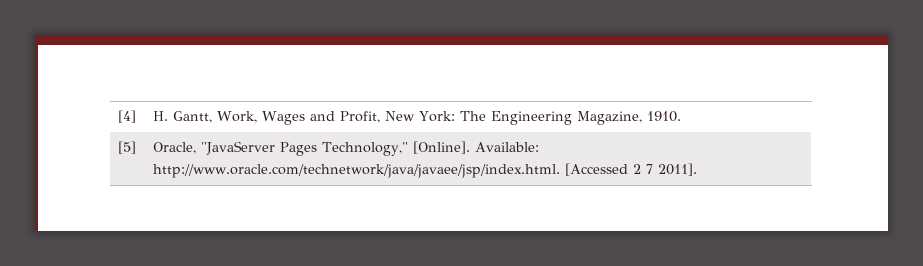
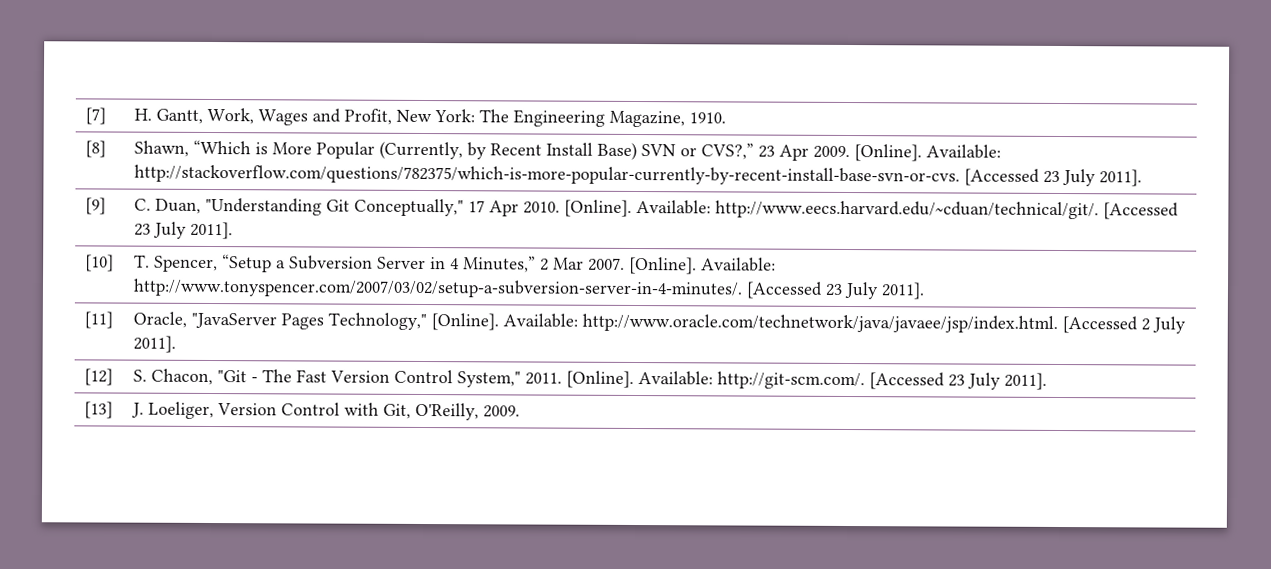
[118,110,137,123] [4] -> [85,107,107,125] [7]
[118,141,137,154] [5] -> [85,140,107,158] [134,139,1002,162] [134,164,1143,187] [85,197,107,215] [134,197,1180,220] [134,221,234,240] [85,254,115,272] [134,254,777,275] [133,278,926,300] [84,311,114,329] [8] | Shawn, “Which is More Popular (Currently, by Recent Install Base) SVN or CVS?,” 23 Apr 2009. [Online]. Available: http://stackoverflow.com/questions/782375/which-is-more-popular-currently-by-recent-install-base-svn-or-cvs. [Accessed 23 July 2011]. // [9] | C. Duan, "Understanding Git Conceptually," 17 Apr 2010. [Online]. Available: http://www.eecs.harvard.edu/~cduan/technical/git/. [Accessed 23 July 2011]. // [10] | T. Spencer, “Setup a Subversion Server in 4 Minutes,” 2 Mar 2007. [Online]. Available: http://www.tonyspencer.com/2007/03/02/setup-a-subversion-server-in-4-minutes/. [Accessed 23 July 2011]. // [11]
[646,163,698,176] 7 2011]. -> [1152,316,1187,334] [133,335,177,353] [84,368,114,386] [133,368,1048,390] [84,401,114,419] [131,401,521,421] July 2011]. // [12] | S. Chacon, "Git - The Fast Version Control System," 2011. [Online]. Available: http://git-scm.com/. [Accessed 23 July 2011]. // [13] | J. Loeliger, Version Control with Git, O'Reilly, 2009.

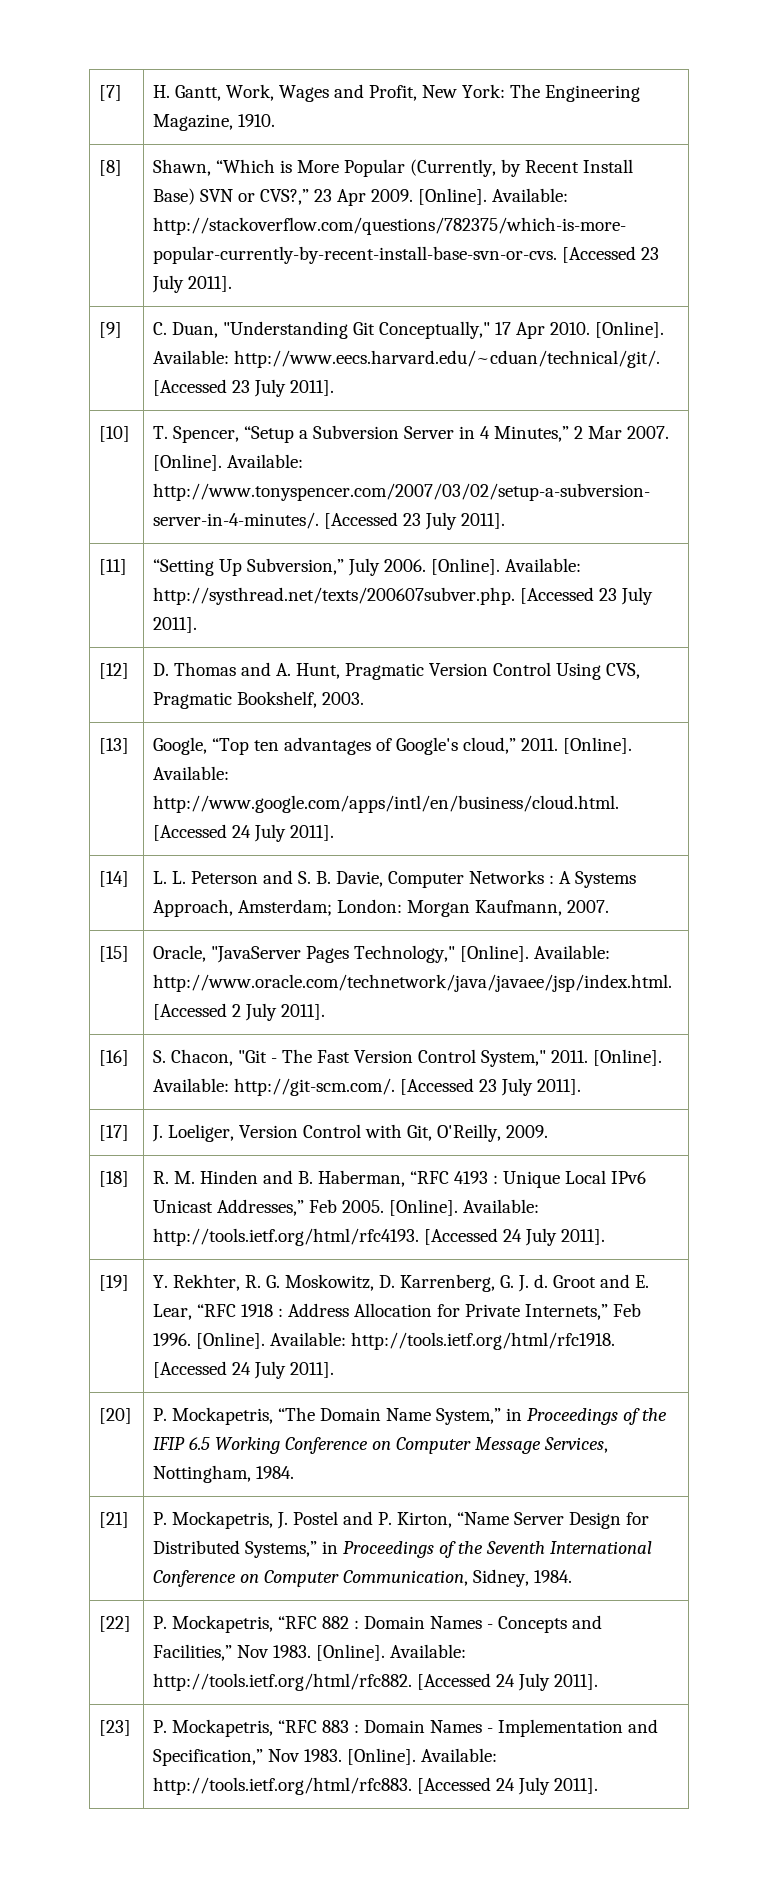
(114, 320) none -> [153,558,582,576] [153,587,654,605] [153,617,198,633] [99,663,130,679] [153,662,641,680] [153,691,365,709] [99,738,130,754] [153,737,633,755] [153,766,230,780] [153,795,620,813] [153,824,335,842] [99,871,130,887] [153,870,637,888] [153,899,610,917] [99,946,130,962] | “Setting Up Subversion,” July 2006. [Online]. Available: http://systhread.net/texts/200607subver.php. [Accessed 23 July 2011]. // [12] | D. Thomas and A. Hunt, Pragmatic Version Control Using CVS, Pragmatic Bookshelf, 2003. // [13] | Google, “Top ten advantages of Google's cloud,” 2011. [Online]. Available: http://www.google.com/apps/intl/en/business/cloud.html. [Accessed 24 July 2011]. // [14] | L. L. Peterson and S. B. Davie, Computer Networks : A Systems Approach, Amsterdam; London: Morgan Kaufmann, 2007. // [15]
[84,368,114,386] [12] -> [99,1050,130,1066] [16]
[84,401,114,419] [13] -> [99,1125,130,1141] [17]
(521, 411) none -> [99,1171,130,1187] [153,1170,647,1188] [153,1199,540,1216] [153,1228,606,1246] [99,1275,130,1291] [153,1274,650,1292] [153,1303,642,1320] [153,1332,616,1350] [153,1361,335,1379] [99,1408,133,1424] [153,1407,668,1425] [153,1437,609,1454] [153,1465,295,1483] [99,1512,130,1528] [153,1511,650,1529] [153,1540,653,1558] [153,1569,573,1587] [99,1616,132,1632] [153,1615,603,1633] [153,1644,467,1661] [153,1673,599,1691] [99,1720,132,1736] [153,1719,659,1737] [153,1748,498,1766] [153,1777,599,1795] // [18] | R. M. Hinden and B. Haberman, “RFC 4193 : Unique Local IPv6 Unicast Addresses,” Feb 2005. [Online]. Available: http://tools.ietf.org/html/rfc4193. [Accessed 24 July 2011]. // [19] | Y. Rekhter, R. G. Moskowitz, D. Karrenberg, G. J. d. Groot and E. Lear, “RFC 1918 : Address Allocation for Private Internets,” Feb 1996. [Online]. Available: http://tools.ietf.org/html/rfc1918. [Accessed 24 July 2011]. // [20] | P. Mockapetris, “The Domain Name System,” in Proceedings of the IFIP 6.5 Working Conference on Computer Message Services, Nottingham, 1984. // [21] | P. Mockapetris, J. Postel and P. Kirton, “Name Server Design for Distributed Systems,” in Proceedings of the Seventh International Conference on Computer Communication, Sidney, 1984. // [22] | P. Mockapetris, “RFC 882 : Domain Names - Concepts and Facilities,” Nov 1983. [Online]. Available: http://tools.ietf.org/html/rfc882. [Accessed 24 July 2011]. // [23] | P. Mockapetris, “RFC 883 : Domain Names - Implementation and Specification,” Nov 1983. [Online]. Available: http://tools.ietf.org/html/rfc883. [Accessed 24 July 2011].

